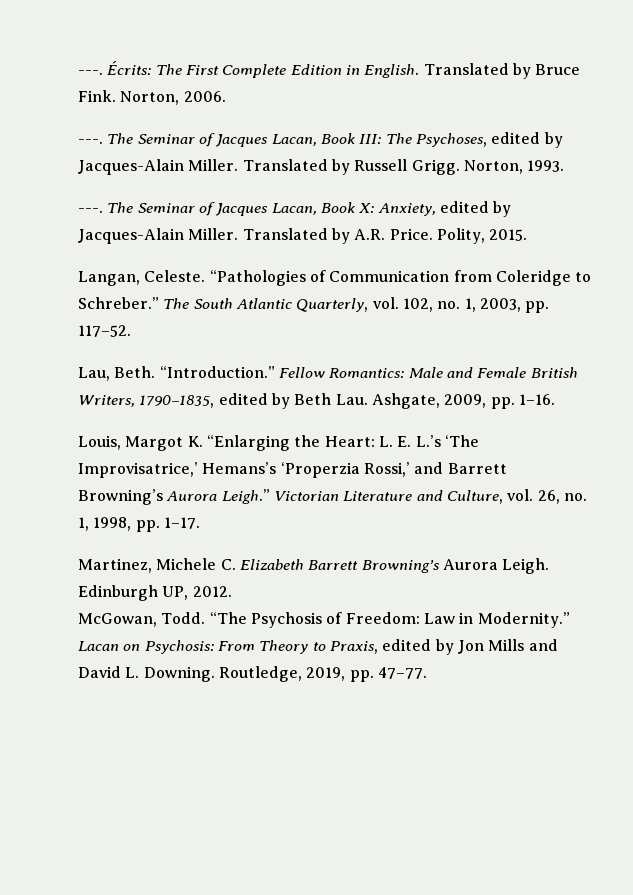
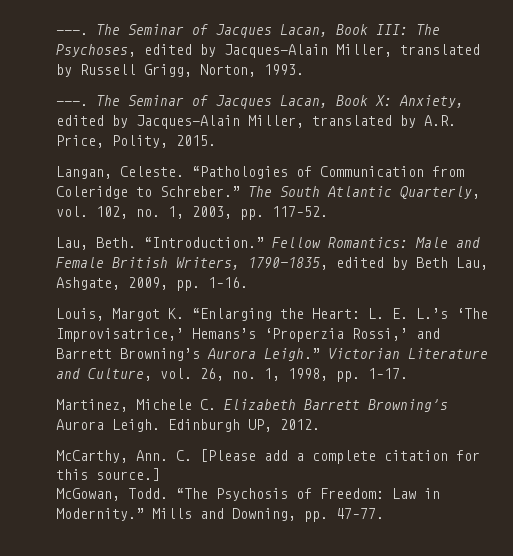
[78,61,581,79] [78,90,226,105] [78,139,104,144] ---. Écrits: The First Complete Edition in English. Translated by Bruce Fink. Norton, 2006. // ---. -> [56,30,89,35] ———.
[188,159,328,171] Miller. Translated -> [336,44,481,57] Miller, translated
[411,159,460,175] Grigg. -> [144,64,193,77] Grigg,
[78,208,104,213] ---. -> [56,101,89,106] ———.
[188,228,328,240] Miller. Translated -> [248,115,393,128] Miller, translated
[389,228,433,240] Price. -> [56,135,105,148] Price,
[335,394,368,405] Lau. -> [456,257,489,270] Lau,
(232, 591) none -> [56,449,481,464] [56,468,161,481] // McCarthy, Ann. C. [Please add a complete citation for this source.]
[78,639,558,655] [78,666,346,682] Lacan on Psychosis: From Theory to Praxis, edited by Jon Mills and David L. Downing. Routledge, 2019, -> [152,508,297,521] Mills and Downing,

